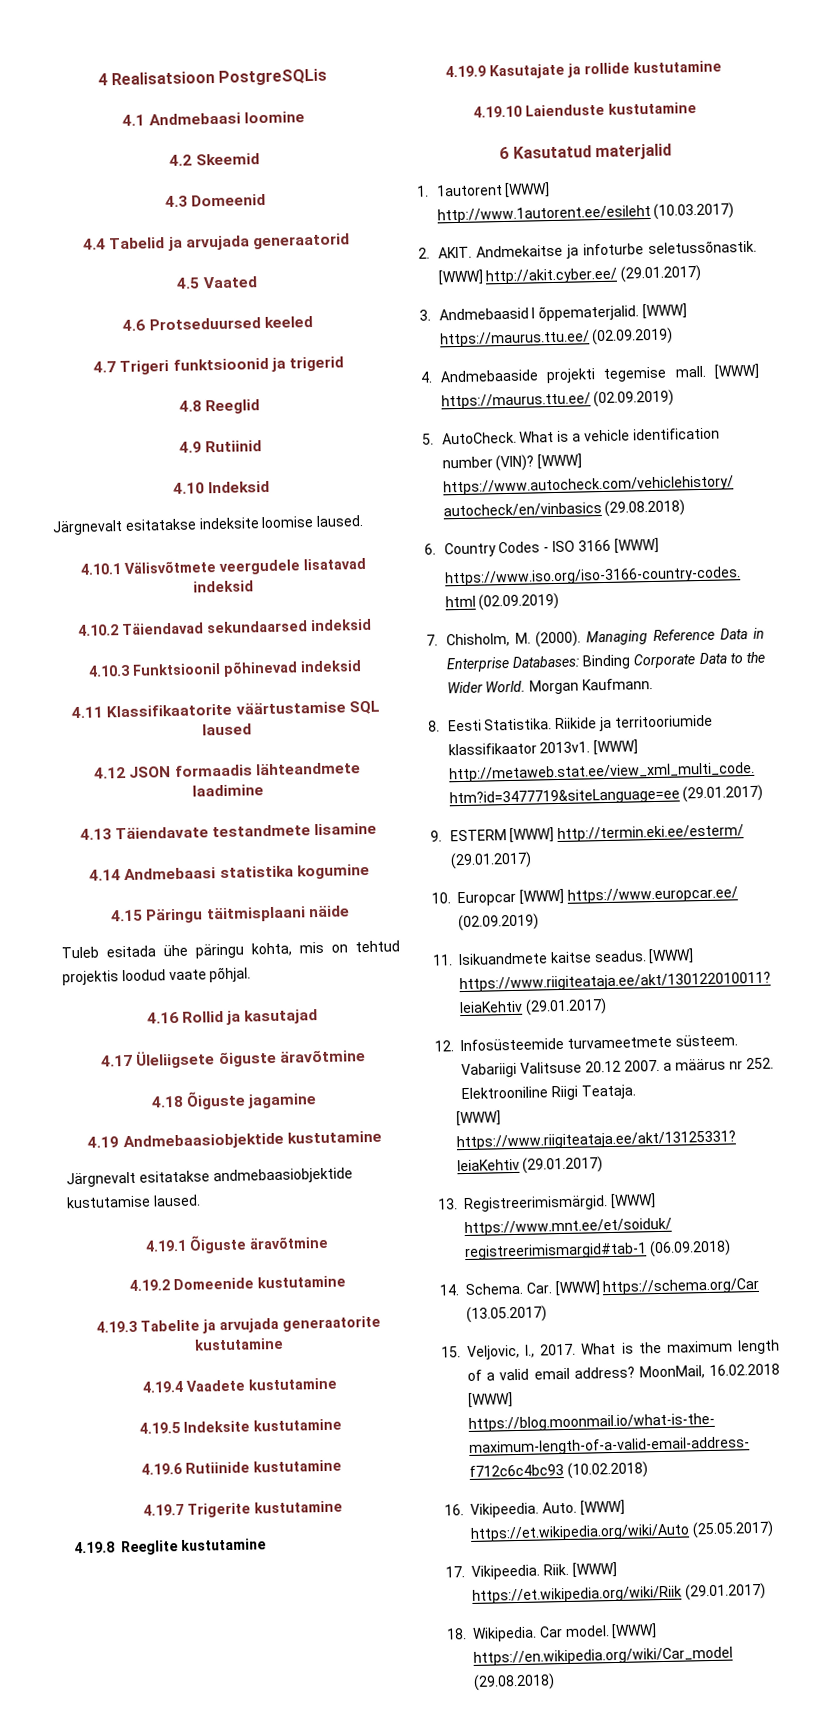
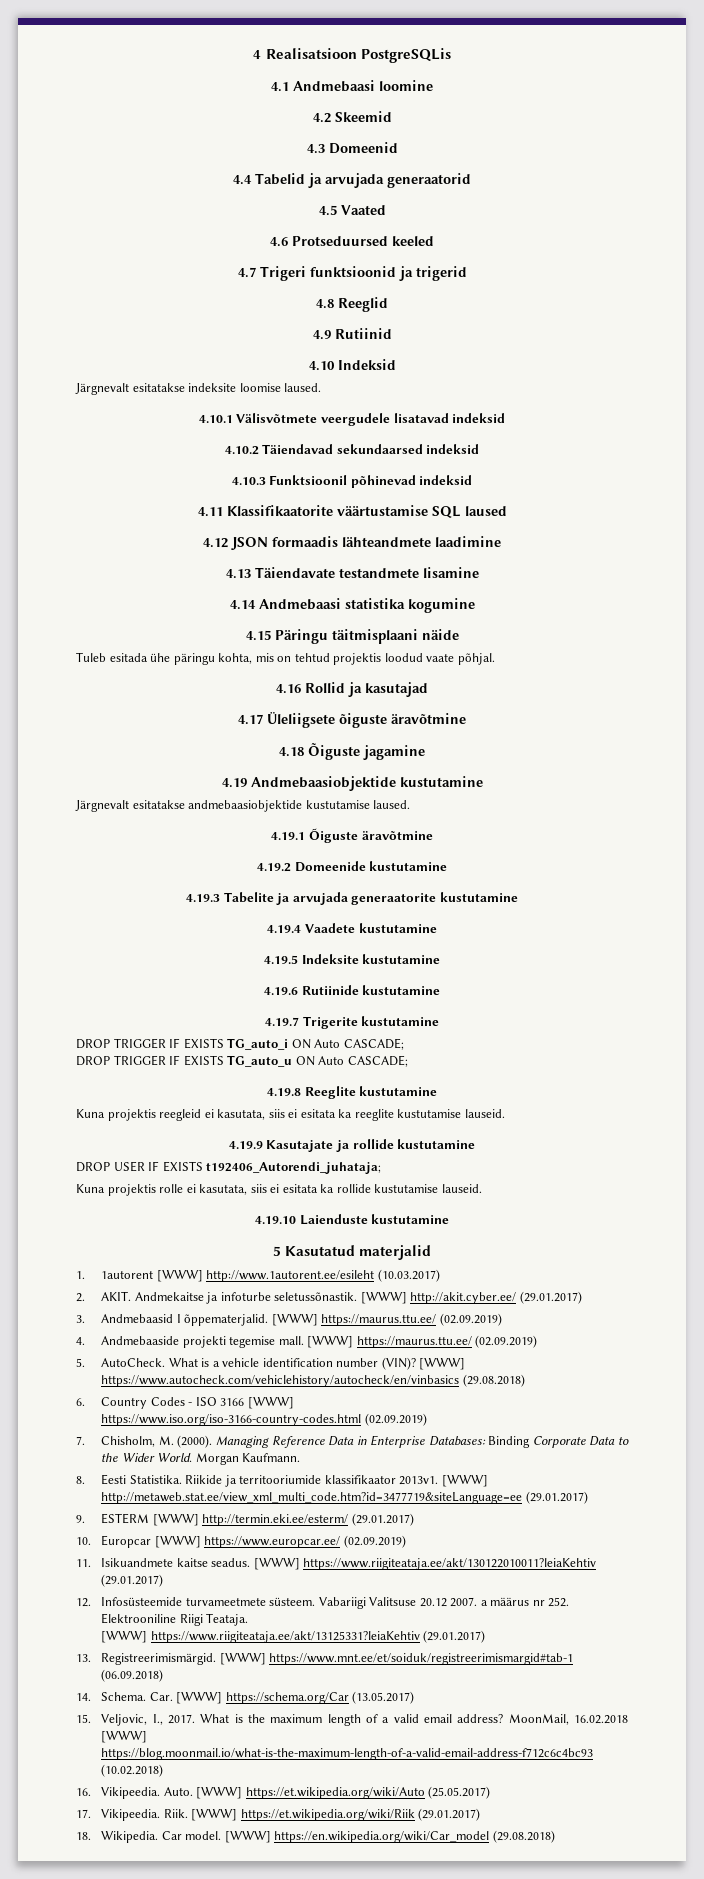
[74,1538,266,1556] 4.19.8 Reeglite kustutamine -> [76,1038,404,1050] [76,1055,408,1067] [266,1086,438,1099] [76,1109,505,1121] DROP TRIGGER IF EXISTS TG_auto_i ON Auto CASCADE; // DROP TRIGGER IF EXISTS TG_auto_u ON Auto CASCADE; // 4.19.8 Reeglite kustutamine // Kuna projektis reegleid ei kasutata, siis ei esitata ka reeglite kustutamise lauseid.
(722, 67) none -> [76,1161,382,1174] [76,1184,482,1196] // DROP USER IF EXISTS t192406_Autorendi_juhataja; // Kuna projektis rolle ei kasutata, siis ei esitata ka rollide kustutamise lauseid.
[499,146,510,160] 6 -> [272,1246,281,1256] 5

